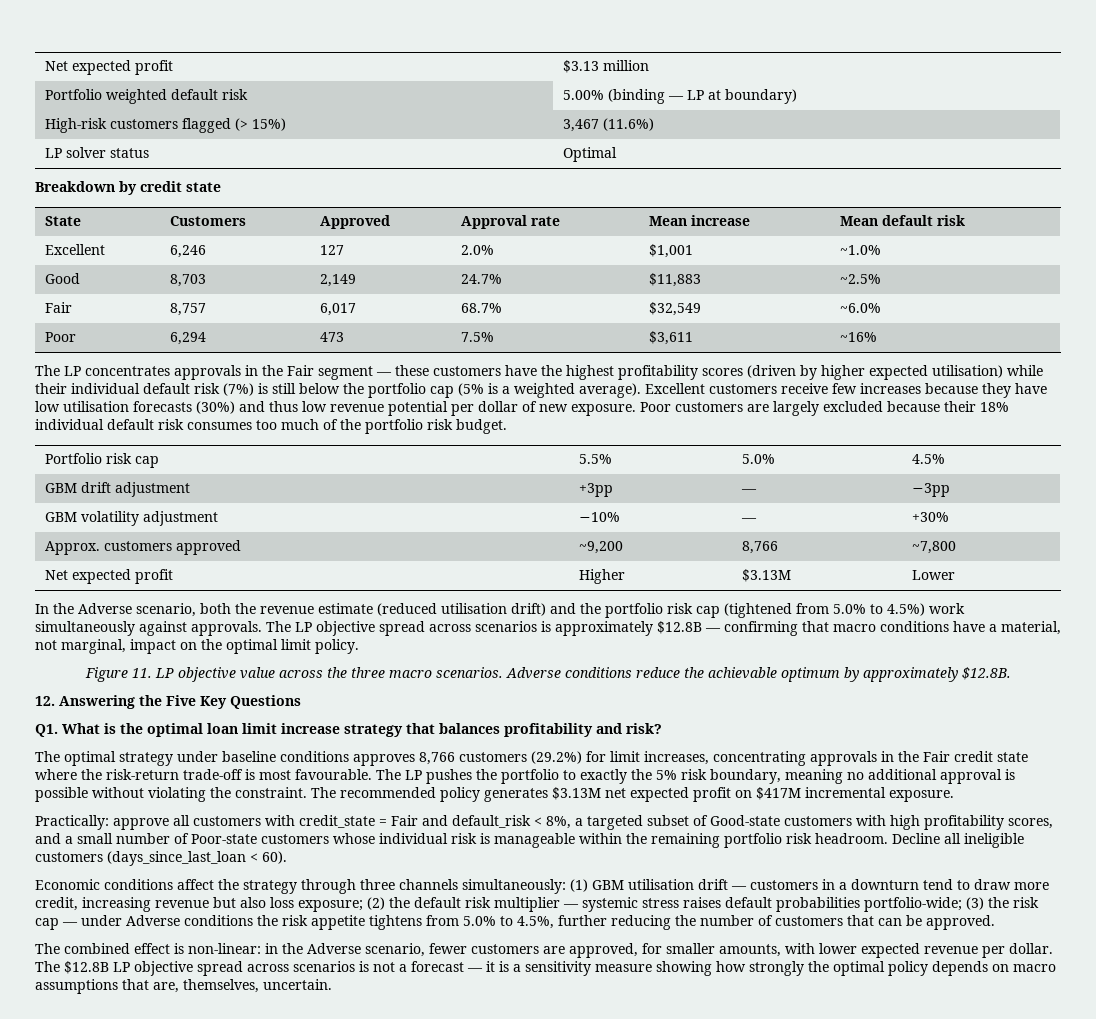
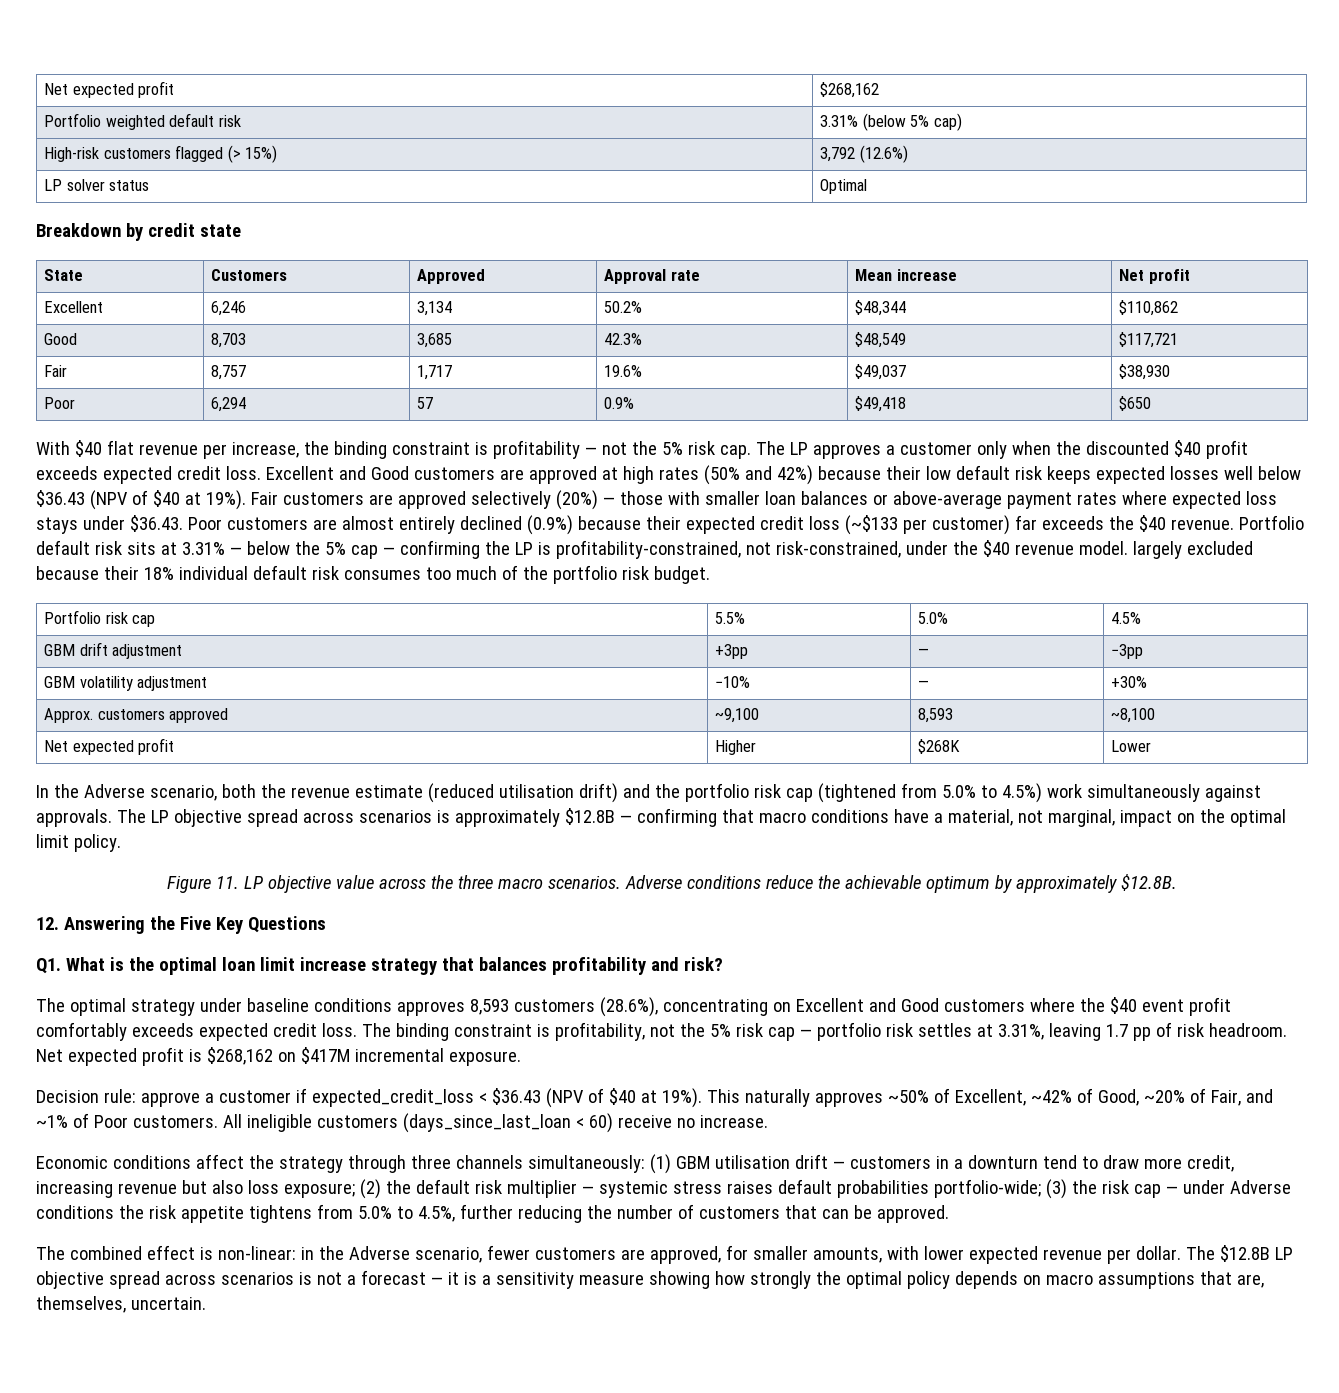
[44,60,173,75] [562,60,649,73] Net expected profit | $3.13 million -> [44,81,175,98] [820,82,880,98] Net expected profit | $268,162
[562,89,797,104] 5.00% (binding — LP at boundary) -> [820,113,962,131] 3.31% (below 5% cap)
[562,118,654,132] 3,467 (11.6%) -> [820,145,908,163] 3,792 (12.6%)
[839,215,965,226] Mean default risk -> [1119,269,1190,284] Net profit
[319,245,344,255] [460,245,494,255] [648,244,693,258] [839,245,881,255] [44,273,80,284] [169,274,206,287] [319,274,356,287] [460,274,502,284] [648,273,701,287] [839,274,881,284] [44,302,72,313] [169,303,206,316] [319,303,356,316] [460,303,502,313] [648,302,701,316] [839,303,881,313] [44,332,76,342] [169,332,206,345] [319,332,344,342] [460,332,494,342] [648,331,693,345] [839,332,877,342] [35,365,1043,380] [35,383,1047,398] [35,401,769,416] 127 | 2.0% | $1,001 | ~1.0% // Good | 8,703 | 2,149 | 24.7% | $11,883 | ~2.5% // Fair | 8,757 | 6,017 | 68.7% | $32,549 | ~6.0% // Poor | 6,294 | 473 | 7.5% | $3,611 | ~16% // The LP concentrates approvals in the Fair segment — these customers have the highest profitability scores (driven by higher expected utilisation) while their individual default risk (7%) is still below the portfolio cap (5% is a weighted average). Excellent customers receive few increases because they have low utilisation forecasts (30%) and thus low revenue potential per dollar of new exposure. Poor customers are -> [417,301,453,316] [604,301,643,313] [855,300,907,316] [1119,300,1179,316] [44,333,78,345] [211,333,247,348] [417,333,453,348] [604,333,643,345] [855,332,907,348] [1119,332,1179,348] [44,365,68,377] [211,365,247,380] [417,365,453,380] [604,365,643,377] [855,364,907,380] [1119,364,1171,380] [44,397,76,409] [211,397,247,412] [417,397,434,409] [604,397,635,409] [855,396,907,412] [1119,396,1152,411] [36,440,1248,459] [36,465,1301,485] [36,490,1277,510] [36,515,1304,535] [36,540,1128,559] 3,134 | 50.2% | $48,344 | $110,862 // Good | 8,703 | 3,685 | 42.3% | $48,549 | $117,721 // Fair | 8,757 | 1,717 | 19.6% | $49,037 | $38,930 // Poor | 6,294 | 57 | 0.9% | $49,418 | $650 // With $40 flat revenue per increase, the binding constraint is profitability — not the 5% risk cap. The LP approves a customer only when the discounted $40 profit exceeds expected credit loss. Excellent and Good customers are approved at high rates (50% and 42%) because their low default risk keeps expected losses well below $36.43 (NPV of $40 at 19%). Fair customers are approved selectively (20%) — those with smaller loan balances or above-average payment rates where expected loss stays under $36.43. Poor customers are almost entirely declined (0.9%) because their expected credit loss (~$133 per customer) far exceeds the $40 revenue. Portfolio default risk sits at 3.31% — below the 5% cap — confirming the LP is profitability-constrained, not risk-constrained, under the $40 revenue model.
[578,541,623,554] [741,541,778,554] [911,541,956,554] ~9,200 | 8,766 | ~7,800 -> [715,708,760,723] [918,708,954,723] [1111,708,1156,723] ~9,100 | 8,593 | ~8,100
[741,569,791,582] $3.13M -> [918,739,961,754] $268K
[419,751,1028,766] [35,769,1015,784] [35,787,954,802] [35,815,1053,830] [35,833,1024,848] [35,851,287,866] 8,766 customers (29.2%) for limit increases, concentrating approvals in the Fair credit state where the risk-return trade-off is most favourable. The LP pushes the portfolio to exactly the 5% risk boundary, meaning no additional approval is possible without violating the constraint. The recommended policy generates $3.13M net expected profit on $417M incremental exposure. // Practically: approve all customers with credit_state = Fair and default_risk < 8%, a targeted subset of Good-state customers with high profitability scores, and a small number of Poor-state customers whose individual risk is manageable within the remaining portfolio risk headroom. Decline all ineligible customers (days_since_last_loan < 60). -> [469,997,1231,1017] [36,1022,1287,1041] [36,1047,521,1066] [36,1088,1273,1108] [36,1113,768,1133] 8,593 customers (28.6%), concentrating on Excellent and Good customers where the $40 event profit comfortably exceeds expected credit loss. The binding constraint is profitability, not the 5% risk cap — portfolio risk settles at 3.31%, leaving 1.7 pp of risk headroom. Net expected profit is $268,162 on $417M incremental exposure. // Decision rule: approve a customer if expected_credit_loss < $36.43 (NPV of $40 at 19%). This naturally approves ~50% of Excellent, ~42% of Good, ~20% of Fair, and ~1% of Poor customers. All ineligible customers (days_since_last_loan < 60) receive no increase.

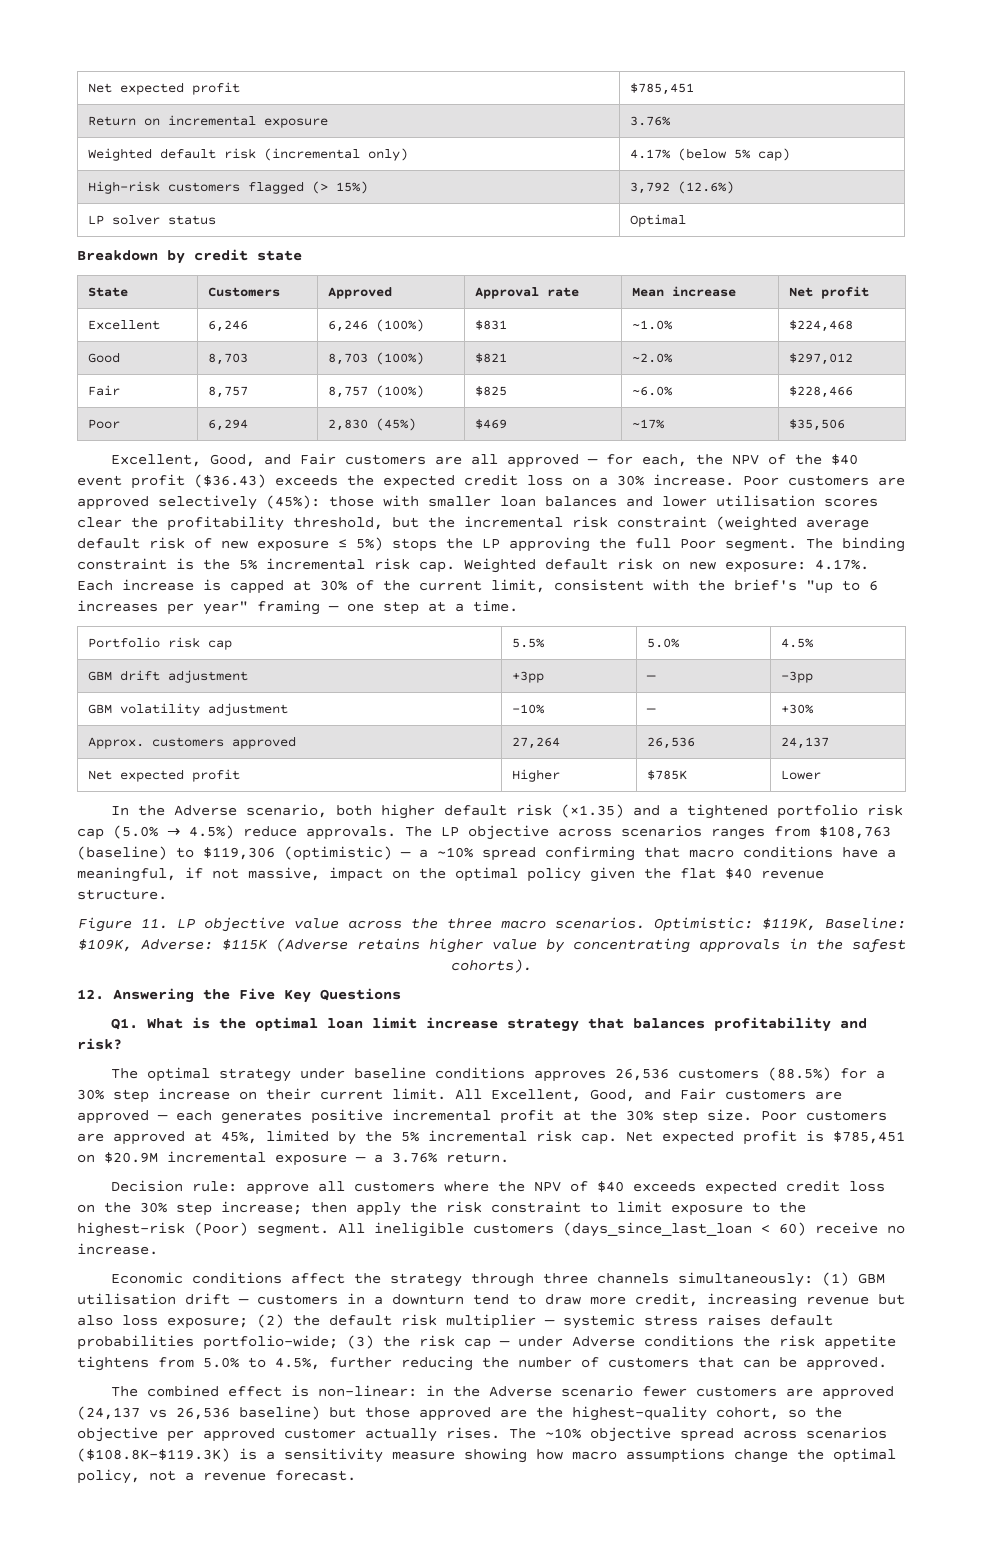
[44,81,175,98] [820,82,880,98] [44,113,241,130] [820,115,859,127] Net expected profit | $268,162 // Portfolio weighted default risk | 3.31% -> [88,82,241,95] [630,83,695,95] [88,115,329,128] [630,116,672,126] [88,148,409,161] [630,149,672,159] Net expected profit | $785,451 // Return on incremental exposure | 3.76% // Weighted default risk (incremental only) | 4.17%
[417,301,453,316] [604,301,643,313] [855,300,907,316] [1119,300,1179,316] [44,333,78,345] [211,333,247,348] [417,333,453,348] [604,333,643,345] [855,332,907,348] [1119,332,1179,348] [44,365,68,377] [211,365,247,380] [417,365,453,380] [604,365,643,377] [855,364,907,380] [1119,364,1171,380] [44,397,76,409] [211,397,247,412] [417,397,434,409] [604,397,635,409] [855,396,907,412] [1119,396,1152,411] [36,440,1248,459] [36,465,1301,485] [36,490,278,510] 3,134 | 50.2% | $48,344 | $110,862 // Good | 8,703 | 3,685 | 42.3% | $48,549 | $117,721 // Fair | 8,757 | 1,717 | 19.6% | $49,037 | $38,930 // Poor | 6,294 | 57 | 0.9% | $49,418 | $650 // With $40 flat revenue per increase, the binding constraint is profitability — not the 5% risk cap. The LP approves a customer only when the discounted $40 profit exceeds expected credit loss. Excellent and Good customers are approved at high rates (50% and 42%) because their low default risk keeps expected losses well below $36.43 (NPV of $40 at 19%). Fair -> [328,319,425,332] [475,320,508,330] [632,320,674,330] [789,320,854,332] [88,352,121,363] [208,353,249,365] [328,352,425,365] [475,353,508,363] [632,353,674,363] [789,353,854,365] [88,385,121,396] [208,386,249,398] [328,385,425,398] [475,386,508,396] [632,386,674,396] [789,386,854,398] [88,419,121,429] [208,419,249,431] [328,418,417,431] [475,419,508,429] [632,419,666,429] [789,419,846,431] [110,453,858,468] [77,474,779,489] 6,246 (100%) | $831 | ~1.0% | $224,468 // Good | 8,703 | 8,703 (100%) | $821 | ~2.0% | $297,012 // Fair | 8,757 | 8,757 (100%) | $825 | ~6.0% | $228,466 // Poor | 6,294 | 2,830 (45%) | $469 | ~17% | $35,506 // Excellent, Good, and Fair customers are all approved — for each, the NPV of the $40 event profit ($36.43) exceeds the expected credit loss on a 30% increase. Poor
[555,490,615,510] (20%) — -> [266,495,320,509] (45%):
[872,491,1277,509] [36,515,1304,535] [36,540,1253,559] [36,565,710,584] or above-average payment rates where expected loss stays under $36.43. Poor customers are almost entirely declined (0.9%) because their expected credit loss (~$133 per customer) far exceeds the $40 revenue. Portfolio default risk sits at 3.31% — below the 5% cap — confirming the LP is profitability-constrained, not risk-constrained, under the $40 revenue model. largely excluded because their 18% individual default risk consumes too much of the portfolio risk budget. -> [626,495,878,507] [77,516,869,531] [77,537,905,552] [77,558,869,573] [77,579,878,594] [77,600,518,615] and lower utilisation scores clear the profitability threshold, but the incremental risk constraint (weighted average default risk of new exposure ≤ 5%) stops the LP approving the full Poor segment. The binding constraint is the 5% incremental risk cap. Weighted default risk on new exposure: 4.17%. Each increase is capped at 30% of the current limit, consistent with the brief's "up to 6 increases per year" framing — one step at a time.
[715,708,760,723] [918,708,954,723] [1111,708,1156,723] ~9,100 | 8,593 | ~8,100 -> [512,737,561,749] [647,737,696,749] [781,737,830,749] 27,264 | 26,536 | 24,137
[918,739,961,754] $268K -> [647,770,688,780] $785K
[260,783,1261,803] the revenue estimate (reduced utilisation drift) and the portfolio risk cap (tightened from 5.0% to 4.5%) work simultaneously against -> [380,804,903,819] [77,825,297,840] higher default risk (×1.35) and a tightened portfolio risk cap (5.0% → 4.5%) reduce
[246,808,632,827] spread across scenarios is approximately $12.8B — -> [558,825,891,840] [77,846,536,861] across scenarios ranges from $108,763 (baseline) to $119,306 (optimistic) — a ~10% spread
[947,809,1286,827] [36,834,121,852] material, not marginal, impact on the optimal limit policy. -> [77,867,824,882] [77,889,167,900] meaningful, if not massive, impact on the optimal policy given the flat $40 revenue structure.
[624,874,1177,893] Adverse conditions reduce the achievable optimum by approximately $12.8B. -> [653,917,906,932] [77,938,906,953] [451,959,532,973] Optimistic: $119K, Baseline: $109K, Adverse: $115K (Adverse retains higher value by concentrating approvals in the safest cohorts).
[469,997,1231,1017] [36,1022,1287,1041] [36,1047,521,1066] [36,1088,1273,1108] [36,1113,218,1128] 8,593 customers (28.6%), concentrating on Excellent and Good customers where the $40 event profit comfortably exceeds expected credit loss. The binding constraint is profitability, not the 5% risk cap — portfolio risk settles at 3.31%, leaving 1.7 pp of risk headroom. Net expected profit is $268,162 on $417M incremental exposure. // Decision rule: approve a customer if expected_credit_loss < $36.43 (NPV of $40 at 19%). This naturally approves ~50% of Excellent, ~42% of Good, ~20% of Fair, and ~1% of Poor customers. -> [614,1067,885,1081] [77,1088,842,1103] [77,1109,887,1124] [77,1130,905,1145] [77,1151,509,1166] [110,1180,885,1195] [77,1201,806,1216] [77,1222,329,1237] 26,536 customers (88.5%) for a 30% step increase on their current limit. All Excellent, Good, and Fair customers are approved — each generates positive incremental profit at the 30% step size. Poor customers are approved at 45%, limited by the 5% incremental risk cap. Net expected profit is $785,451 on $20.9M incremental exposure — a 3.76% return. // Decision rule: approve all customers where the NPV of $40 exceeds expected credit loss on the 30% step increase; then apply the risk constraint to limit exposure to the highest-risk (Poor) segment.
[414,1247,482,1263] scenario, -> [560,1385,633,1397] scenario
[649,1245,1293,1264] [36,1270,459,1289] approved, for smaller amounts, with lower expected revenue per dollar. The $12.8B LP objective spread across scenarios is not a forecast — it -> [821,1386,894,1400] [77,1406,842,1421] [77,1427,887,1442] [77,1448,230,1462] approved (24,137 vs 26,536 baseline) but those approved are the highest-quality cohort, so the objective per approved customer actually rises. The ~10% objective spread across scenarios ($108.8K–$119.3K)
[749,1271,1264,1289] [36,1296,206,1313] strongly the optimal policy depends on macro assumptions that are, themselves, uncertain. -> [572,1448,896,1463] [77,1469,356,1484] macro assumptions change the optimal policy, not a revenue forecast.

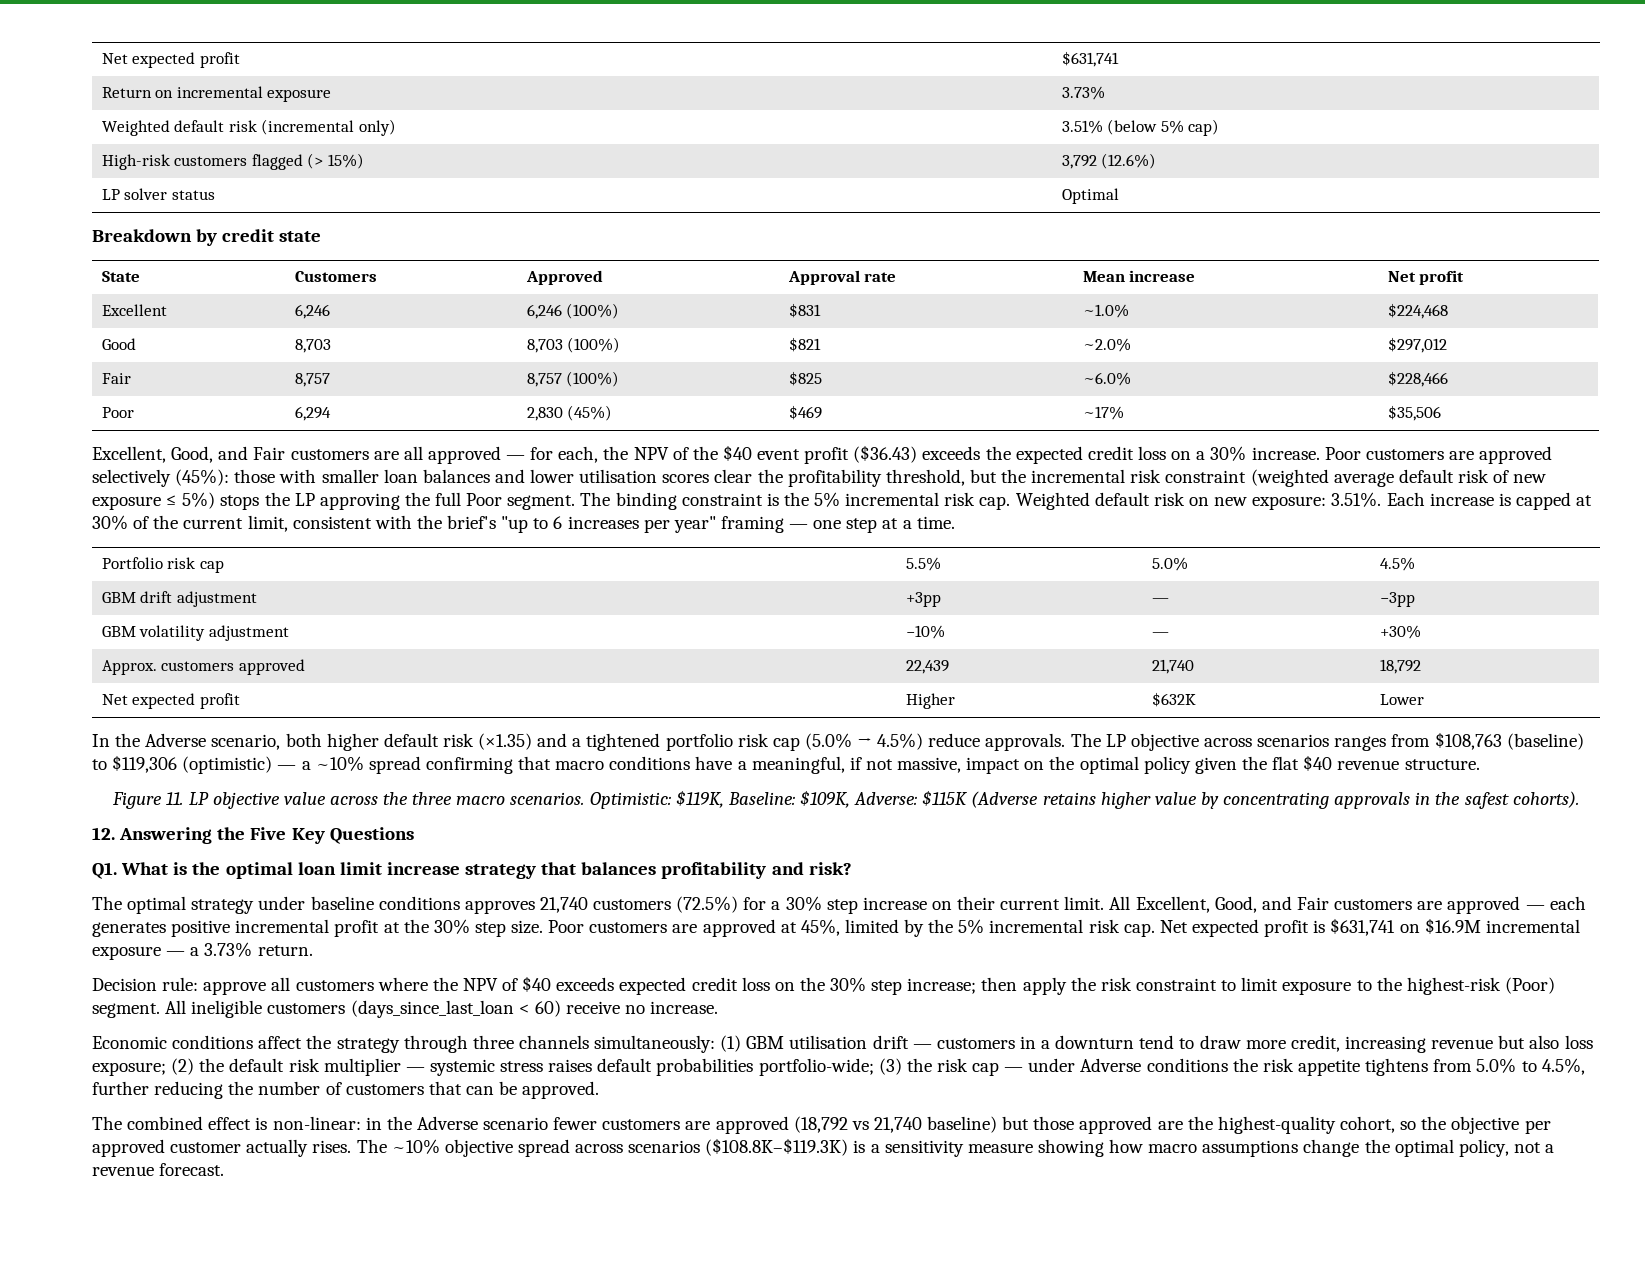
[88,82,241,95] [630,83,695,95] Net expected profit | $785,451 -> [101,52,240,68] [1061,51,1119,67] Net expected profit | $631,741
[630,116,672,126] 3.76% -> [1061,86,1105,100] 3.73%
[630,149,672,159] 4.17% -> [1061,120,1103,134] 3.51%
[815,559,869,570] 4.17%. -> [1331,492,1382,507] 3.51%.
[512,737,561,749] [647,737,696,749] [781,737,830,749] 27,264 | 26,536 | 24,137 -> [905,660,949,674] [1151,659,1194,674] [1379,659,1421,674] 22,439 | 21,740 | 18,792
[647,770,688,780] $785K -> [1151,692,1196,707] $632K
[614,1067,831,1081] 26,536 customers (88.5%) -> [539,896,739,913] 21,740 customers (72.5%)
[833,1131,905,1144] [77,1152,158,1163] $785,451 on $20.9M -> [1330,918,1481,936] $631,741 on $16.9M
[392,1152,437,1163] 3.76% -> [204,942,253,957] 3.73%
[77,1406,230,1420] (24,137 vs 26,536 -> [793,1116,922,1133] (18,792 vs 21,740

